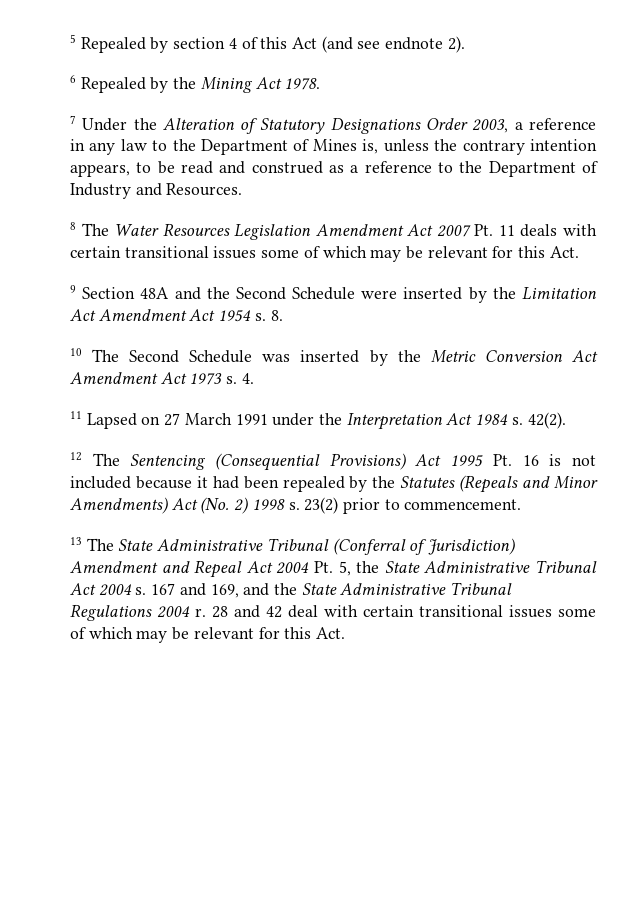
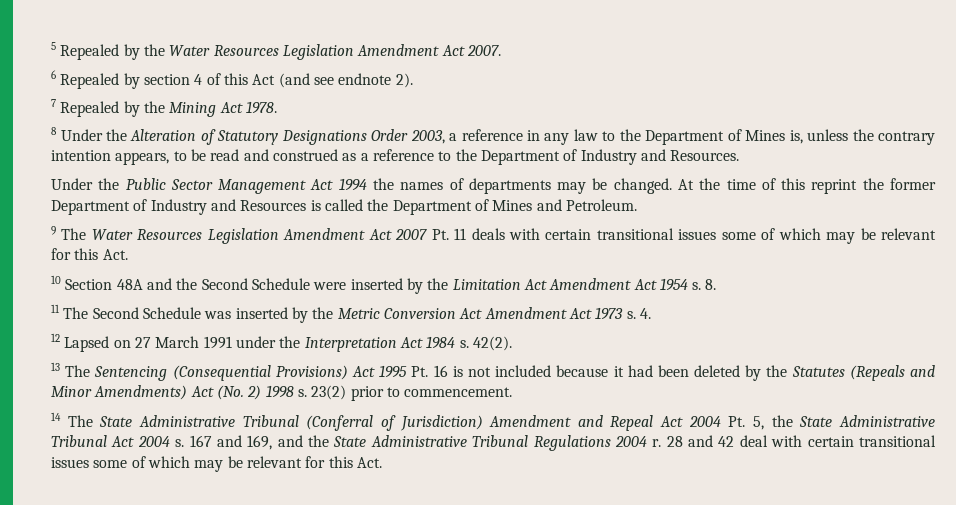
(169, 45) none -> [144,44,501,60] [51,70,140,89] the Water Resources Legislation Amendment Act 2007. // 6 Repealed by
[69,75,76,83] 6 -> [51,99,57,107] 7
[69,115,76,124] 7 -> [51,127,58,135] 8
[69,222,76,230] 8 -> [51,178,936,194] [51,199,637,215] [51,226,57,235] Under the Public Sector Management Act 1994 the names of departments may be changed. At the time of this reprint the former Department of Industry and Resources is called the Department of Mines and Petroleum. // 9
[69,285,76,293] 9 -> [51,275,62,284] 10
[69,348,82,356] 10 -> [51,304,61,313] 11
[69,411,82,419] 11 -> [51,333,61,342] 12
[69,452,82,461] 12 -> [51,362,61,371] 13
[282,476,345,492] repealed -> [694,365,741,377] deleted
[69,537,82,545] 13 -> [51,412,62,421] 14

